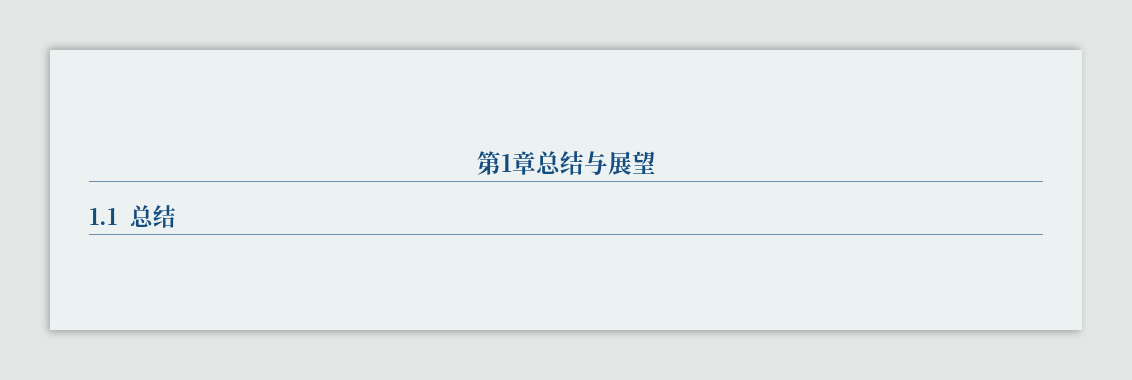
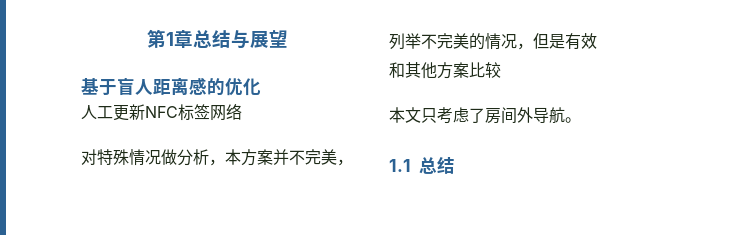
(656, 162) none -> [81,77,261,96] [81,103,242,121] [81,149,353,166] [389,33,597,50] [389,62,501,79] [389,107,581,124] // 基于盲人距离感的优化 // 人工更新NFC标签网络 // 对特殊情况做分析，本方案并不完美，列举不完美的情况，但是有效 // 和其他方案比较 // 本文只考虑了房间外导航。

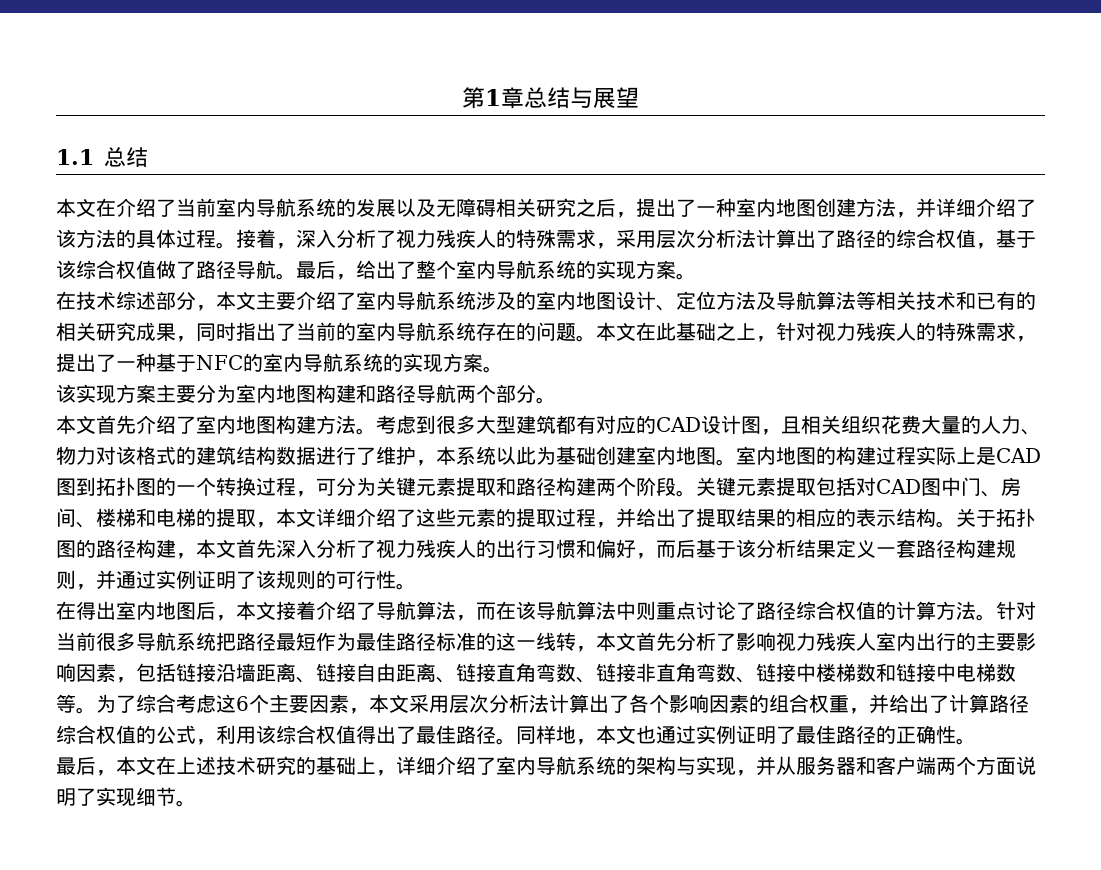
[81,77,261,96] [81,103,242,121] [81,149,353,166] [389,33,597,50] [389,62,501,79] [389,107,581,124] [389,156,455,174] 基于盲人距离感的优化 // 人工更新NFC标签网络 // 对特殊情况做分析，本方案并不完美，列举不完美的情况，但是有效 // 和其他方案比较 // 本文只考虑了房间外导航。 // 1.1总结 -> [56,147,148,167] [56,198,1036,218] [56,229,1036,249] [56,260,696,280] [56,291,1036,311] [56,322,1036,342] [56,353,503,373] [56,384,556,404] [56,415,1041,435] [56,446,1041,466] [56,477,1021,497] [56,508,1036,528] [56,539,1016,559] [56,570,416,590] [56,601,1036,621] [56,632,1036,652] [56,663,1016,683] [56,694,1029,714] [56,725,976,745] [56,756,1036,776] [56,787,196,807] 1.1总结 // 本文在介绍了当前室内导航系统的发展以及无障碍相关研究之后，提出了一种室内地图创建方法，并详细介绍了该方法的具体过程。接着，深入分析了视力残疾人的特殊需求，采用层次分析法计算出了路径的综合权值，基于该综合权值做了路径导航。最后，给出了整个室内导航系统的实现方案。 // 在技术综述部分，本文主要介绍了室内导航系统涉及的室内地图设计、定位方法及导航算法等相关技术和已有的相关研究成果，同时指出了当前的室内导航系统存在的问题。本文在此基础之上，针对视力残疾人的特殊需求，提出了一种基于NFC的室内导航系统的实现方案。 // 该实现方案主要分为室内地图构建和路径导航两个部分。 // 本文首先介绍了室内地图构建方法。考虑到很多大型建筑都有对应的CAD设计图，且相关组织花费大量的人力、物力对该格式的建筑结构数据进行了维护，本系统以此为基础创建室内地图。室内地图的构建过程实际上是CAD图到拓扑图的一个转换过程，可分为关键元素提取和路径构建两个阶段。关键元素提取包括对CAD图中门、房间、楼梯和电梯的提取，本文详细介绍了这些元素的提取过程，并给出了提取结果的相应的表示结构。关于拓扑图的路径构建，本文首先深入分析了视力残疾人的出行习惯和偏好，而后基于该分析结果定义一套路径构建规则，并通过实例证明了该规则的可行性。 // 在得出室内地图后，本文接着介绍了导航算法，而在该导航算法中则重点讨论了路径综合权值的计算方法。针对当前很多导航系统把路径最短作为最佳路径标准的这一线转，本文首先分析了影响视力残疾人室内出行的主要影响因素，包括链接沿墙距离、链接自由距离、链接直角弯数、链接非直角弯数、链接中楼梯数和链接中电梯数等。为了综合考虑这6个主要因素，本文采用层次分析法计算出了各个影响因素的组合权重，并给出了计算路径综合权值的公式，利用该综合权值得出了最佳路径。同样地，本文也通过实例证明了最佳路径的正确性。 // 最后，本文在上述技术研究的基础上，详细介绍了室内导航系统的架构与实现，并从服务器和客户端两个方面说明了实现细节。

